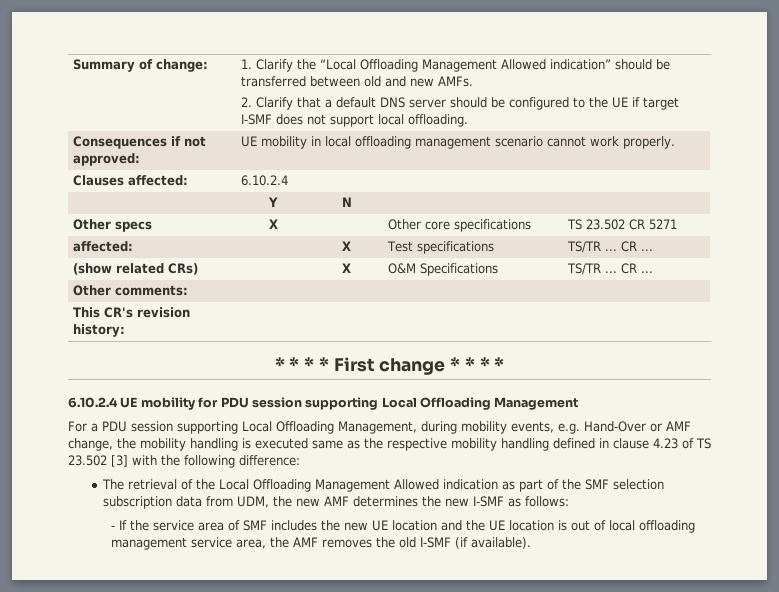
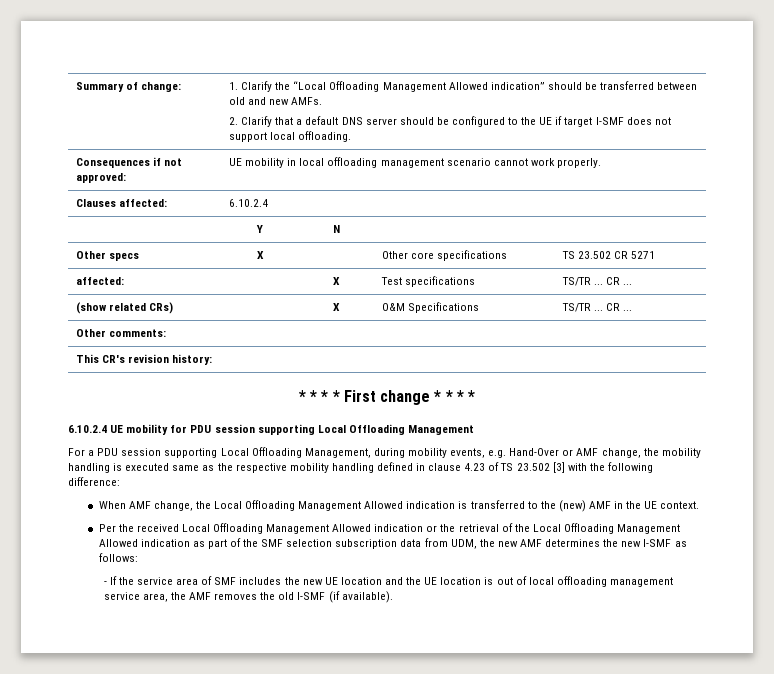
[102,479,125,490] The -> [98,500,700,512] [98,523,456,534] When AMF change, the Local Offloading Management Allowed indication is transferred to the (new) AMF in the UE context. // Per the received Local Offloading Management Allowed indication or the

